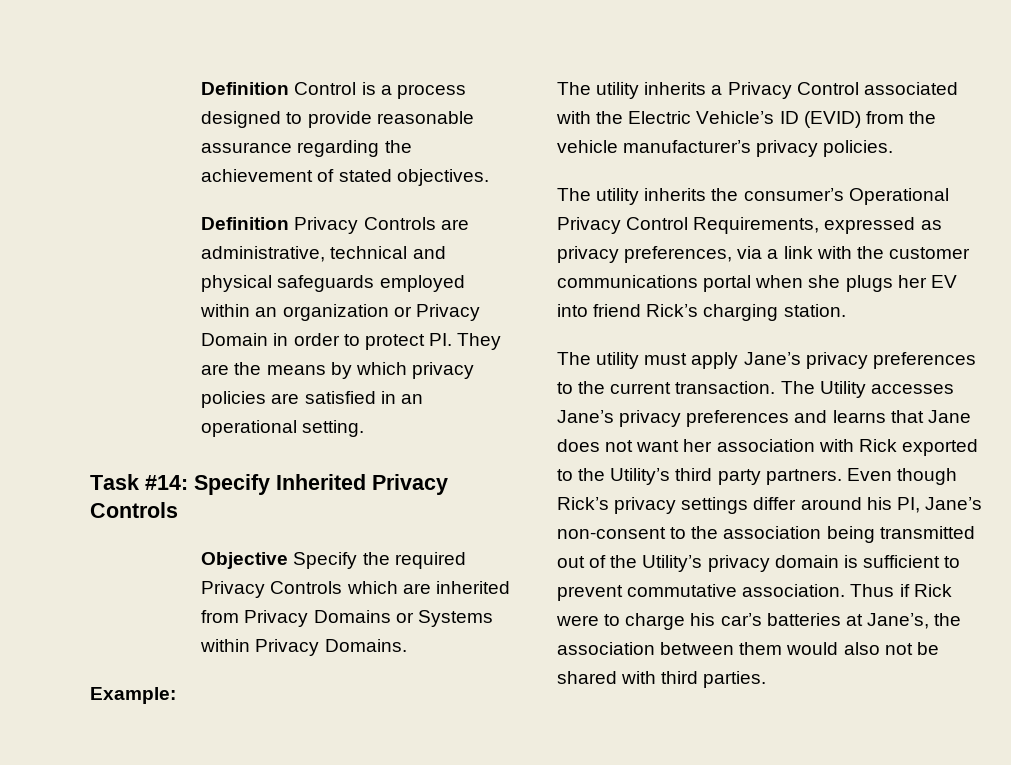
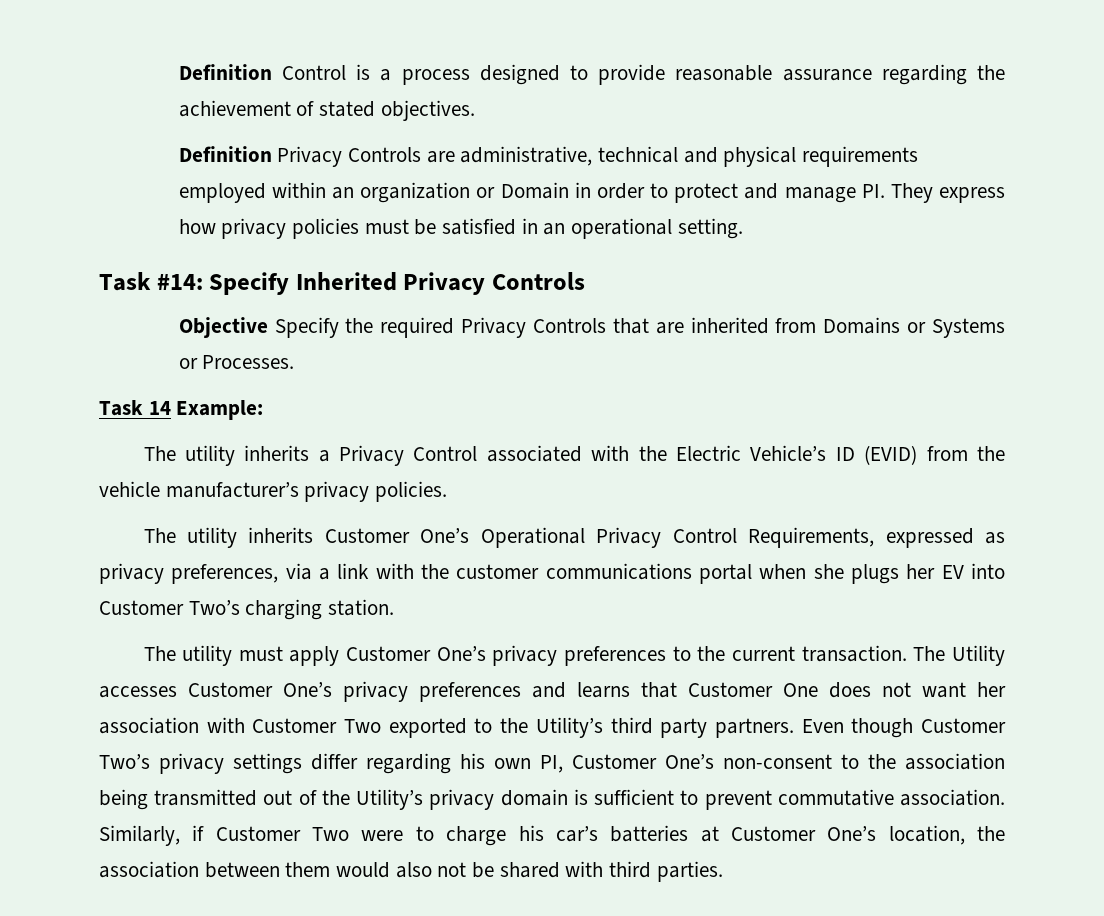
[277,275,375,292] safeguards -> [802,146,919,167] requirements
[415,304,480,321] Privacy -> (496, 192) none
[428,333,502,350] [201,362,474,379] [201,391,300,408] PI. They are the means by which privacy policies are -> [744,183,1005,203] [178,218,437,239] and manage PI. They express how privacy policies must be
[346,581,398,594] which -> [612,318,649,334] that
[244,610,309,627] Privacy -> (817, 325) none
[200,639,407,656] within Privacy Domains. // -> [178,355,295,369] [99,400,171,416] or Processes. // Task 14
[711,188,844,201] the consumer’s -> [324,528,470,543] Customer One’s
[593,304,699,317] friend Rick’s -> [99,600,240,615] Customer Two’s
[743,352,801,365] Jane’s -> [346,646,486,661] Customer One’s
[557,410,614,423] Jane’s -> [188,682,332,697] Customer One’s
[927,410,971,423] Jane -> [688,682,818,697] Customer One
[858,439,897,452] Rick -> [252,718,382,733] Customer Two
[557,497,609,510] Rick’s -> [921,718,1007,733] [99,754,150,769] Customer Two’s
[800,497,982,513] around his PI, Jane’s -> [366,753,714,774] regarding his own PI, Customer One’s
[850,584,952,597] Thus if Rick -> [99,825,350,846] Similarly, if Customer Two
[866,613,929,629] Jane’s, -> [730,825,965,845] Customer One’s location,

